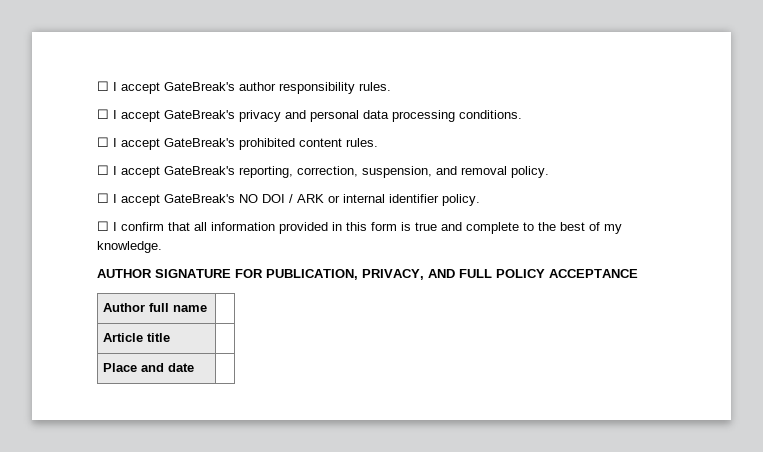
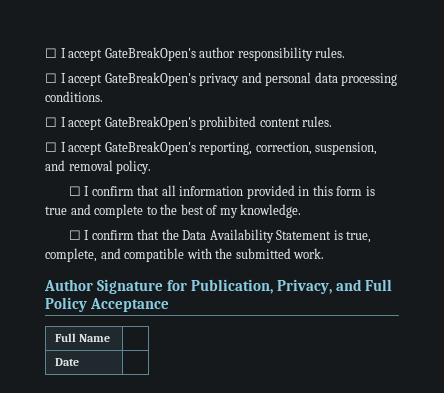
[97,81,235,94] ☐ I accept GateBreak's -> [45,47,196,61] ☐ I accept GateBreakOpen's
[164,110,235,119] GateBreak's -> [104,72,196,86] GateBreakOpen's
[164,138,235,147] GateBreak's -> [104,116,196,130] GateBreakOpen's
[164,166,235,175] GateBreak's -> [104,141,196,155] GateBreakOpen's
[97,193,480,206] // ☐ I accept GateBreak's NO DOI / ARK or internal identifier policy. -> (152, 167) none
[97,269,638,280] [103,303,208,312] [103,333,171,342] [103,363,195,372] AUTHOR SIGNATURE FOR PUBLICATION, PRIVACY, AND FULL POLICY ACCEPTANCE // Author full name | // Article title | // Place and date -> [68,229,372,243] [45,248,325,262] [44,279,393,294] [45,297,169,312] [55,333,111,342] [55,358,80,366] ☐ I confirm that the Data Availability Statement is true, complete, and compatible with the submitted work. // Author Signature for Publication, Privacy, and Full Policy Acceptance // Full Name | // Date

